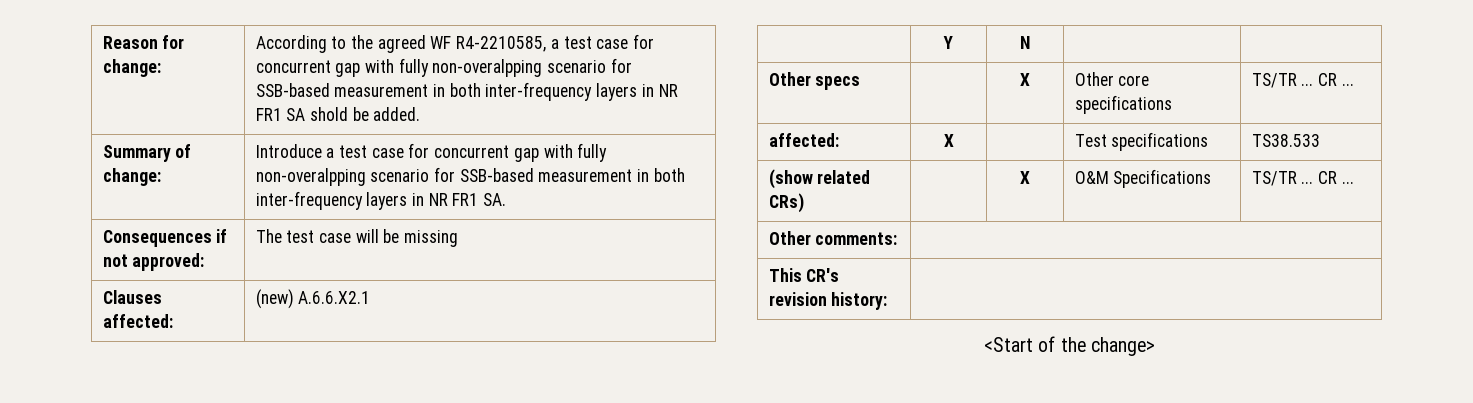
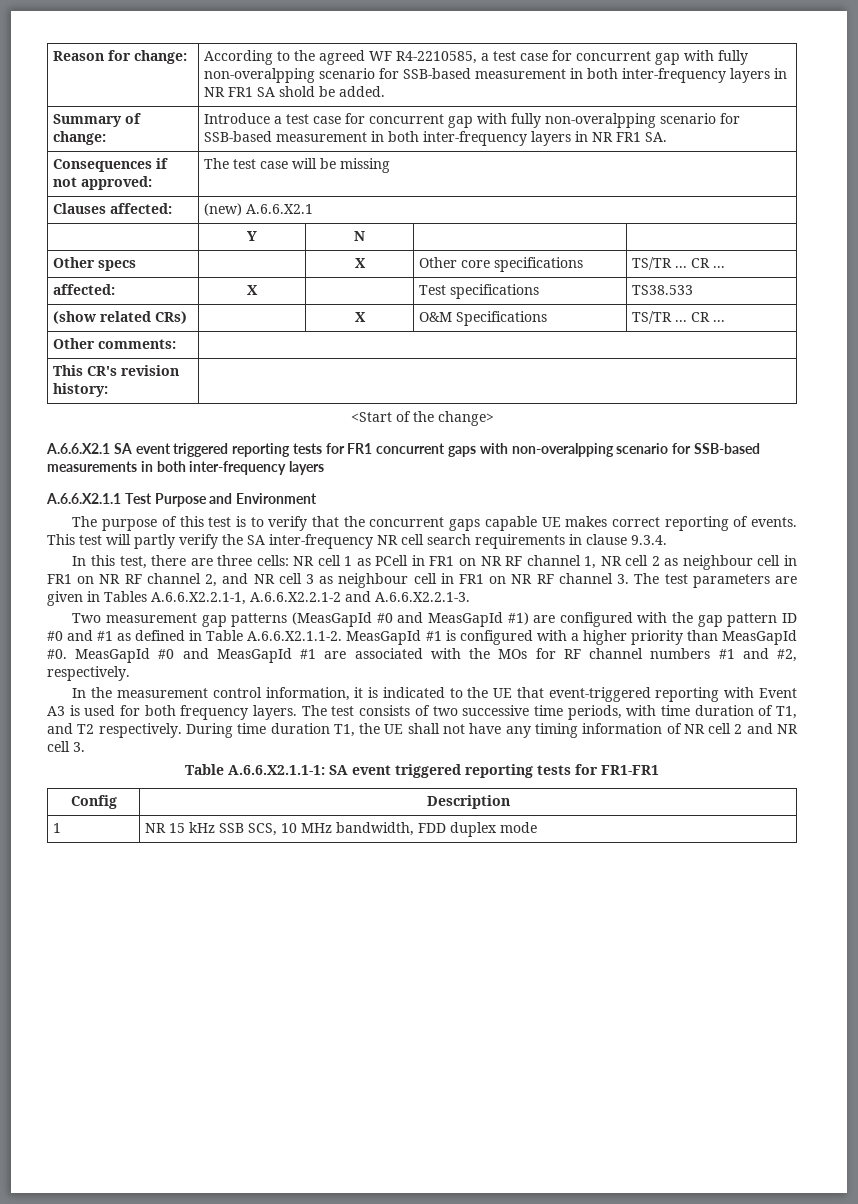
(1155, 346) none -> [46,443,760,457] [47,461,325,475] [46,493,318,507] [72,516,798,531] [47,534,667,549] [72,555,797,570] [47,573,798,588] [47,591,470,606] [72,612,797,627] [47,630,797,645] [47,648,798,663] [47,666,130,681] [72,687,797,702] [47,705,798,720] [47,723,798,738] [47,741,85,752] [185,764,659,778] [70,795,117,809] [426,795,510,809] [52,823,61,833] [144,822,537,837] // A.6.6.X2.1 SA event triggered reporting tests for FR1 concurrent gaps with non-overalpping scenario for SSB-based measurements in both inter-frequency layers // A.6.6.X2.1.1 Test Purpose and Environment // The purpose of this test is to verify that the concurrent gaps capable UE makes correct reporting of events. This test will partly verify the SA inter-frequency NR cell search requirements in clause 9.3.4. // In this test, there are three cells: NR cell 1 as PCell in FR1 on NR RF channel 1, NR cell 2 as neighbour cell in FR1 on NR RF channel 2, and NR cell 3 as neighbour cell in FR1 on NR RF channel 3. The test parameters are given in Tables A.6.6.X2.2.1-1, A.6.6.X2.2.1-2 and A.6.6.X2.2.1-3. // Two measurement gap patterns (MeasGapId #0 and MeasGapId #1) are configured with the gap pattern ID #0 and #1 as defined in Table A.6.6.X2.1.1-2. MeasGapId #1 is configured with a higher priority than MeasGapId #0. MeasGapId #0 and MeasGapId #1 are associated with the MOs for RF channel numbers #1 and #2, respectively. // In the measurement control information, it is indicated to the UE that event-triggered reporting with Event A3 is used for both frequency layers. The test consists of two successive time periods, with time duration of T1, and T2 respectively. During time duration T1, the UE shall not have any timing information of NR cell 2 and NR cell 3. // Table A.6.6.X2.1.1-1: SA event triggered reporting tests for FR1-FR1 // Config | Description // 1 | NR 15 kHz SSB SCS, 10 MHz bandwidth, FDD duplex mode

